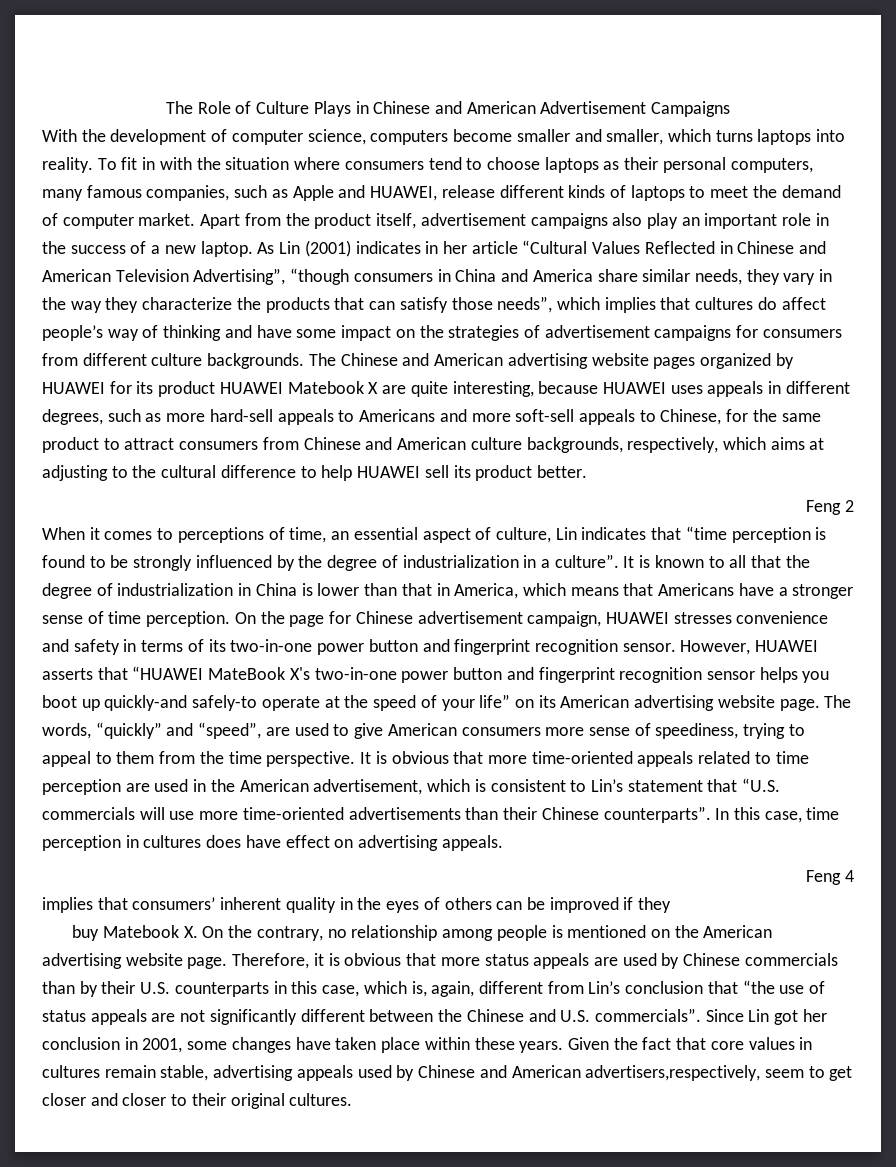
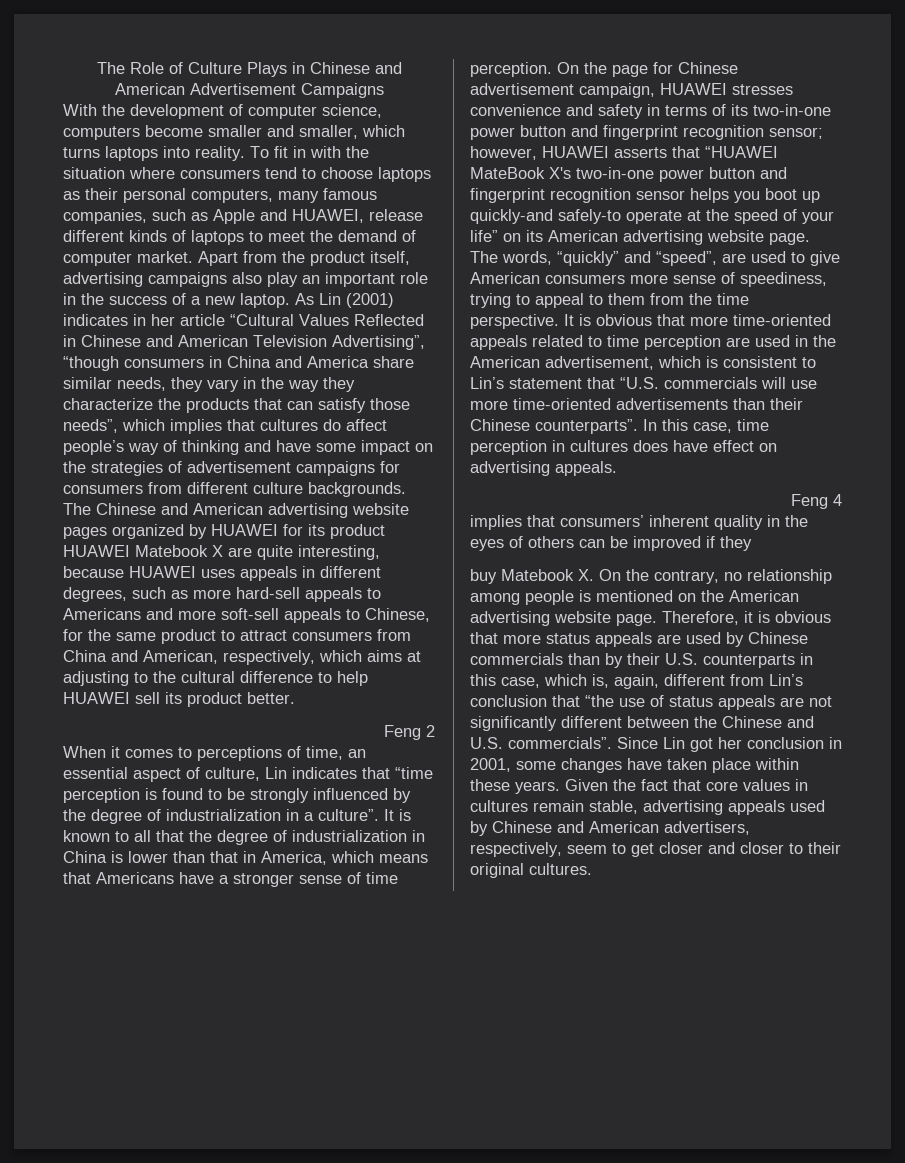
[420,213,526,226] advertisement -> [63,272,143,287] advertising
[303,437,623,453] Chinese and American culture backgrounds, -> [63,650,218,664] China and American,
[622,640,751,655] sensor. However, -> [769,127,823,139] [470,146,537,160] sensor; however,
[585,1065,761,1081] advertisers,respectively, -> [664,821,750,835] [470,842,562,857] advertisers, respectively,

